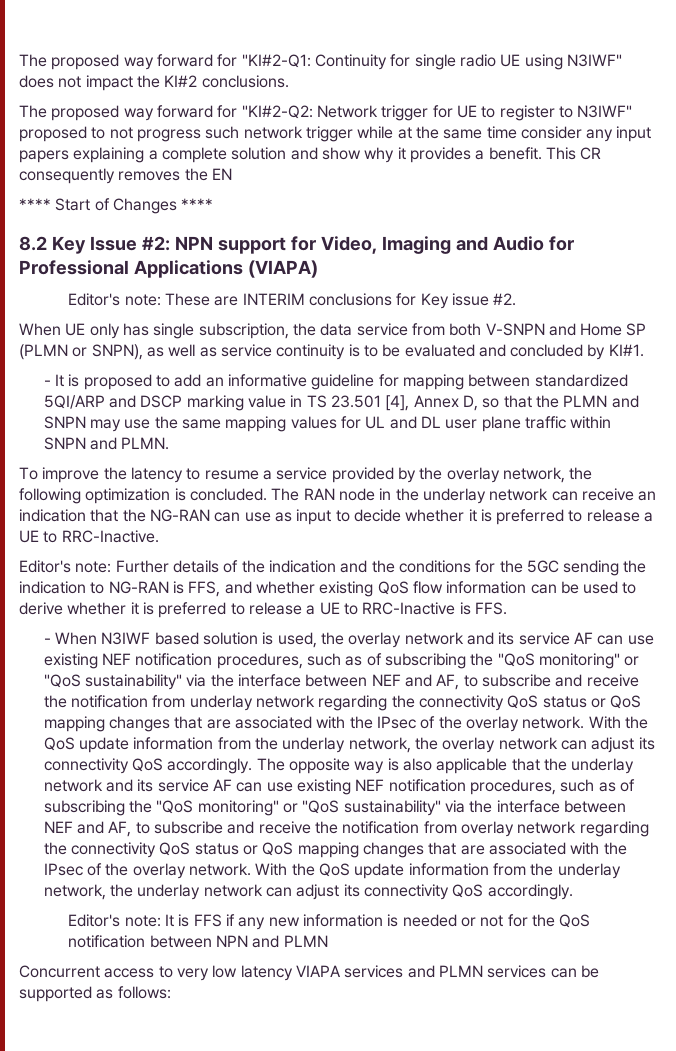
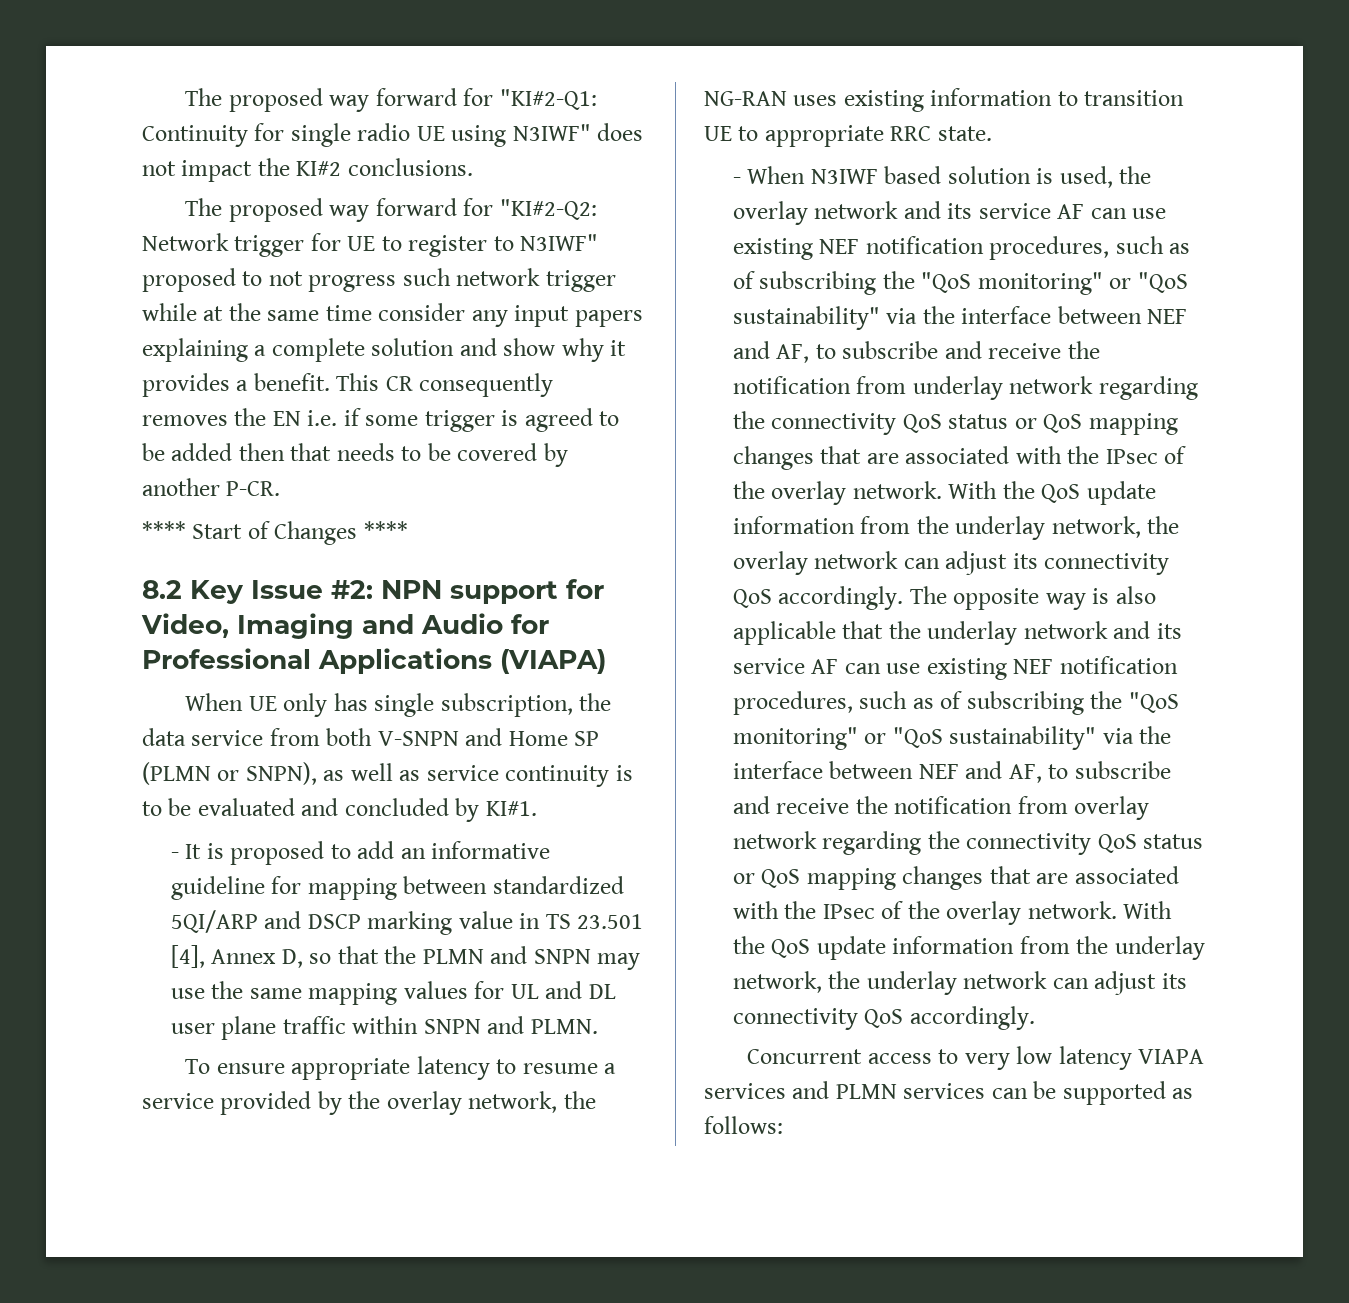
(232, 174) none -> [307,408,620,432] [142,443,568,467] [142,478,281,496] i.e. if some trigger is agreed to be added then that needs to be covered by another P-CR.
[68,293,517,309] // Editor's note: These are INTERIM conclusions for Key issue #2. -> (606, 661) none
[42,467,127,483] improve the -> [216,1058,411,1080] ensure appropriate
[19,488,657,504] [19,509,654,525] [19,530,159,543] [19,560,647,576] [19,581,637,597] [19,602,507,618] following optimization is concluded. The RAN node in the underlay network can receive an indication that the NG-RAN can use as input to decide whether it is preferred to release a UE to RRC-Inactive. // Editor's note: Further details of the indication and the conditions for the 5GC sending the indication to NG-RAN is FFS, and whether existing QoS flow information can be used to derive whether it is preferred to release a UE to RRC-Inactive is FFS. -> [704,88,1185,112] [704,125,992,147] NG-RAN uses existing information to transition UE to appropriate RRC state.
[68,914,591,930] [68,935,328,948] // Editor's note: It is FFS if any new information is needed or not for the QoS notification between NPN and PLMN -> (1035, 1018) none

